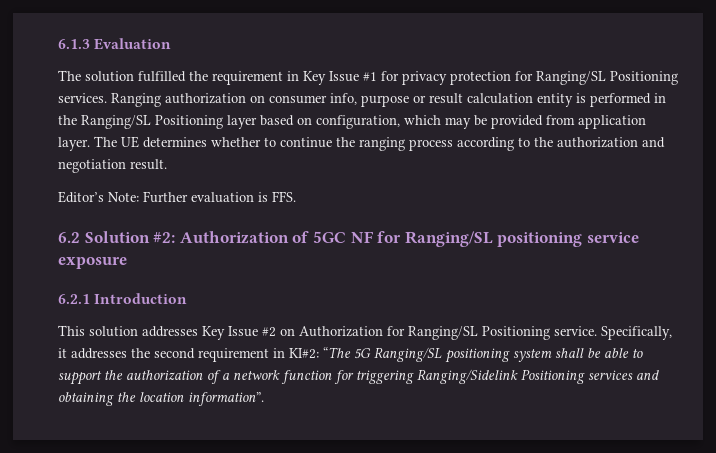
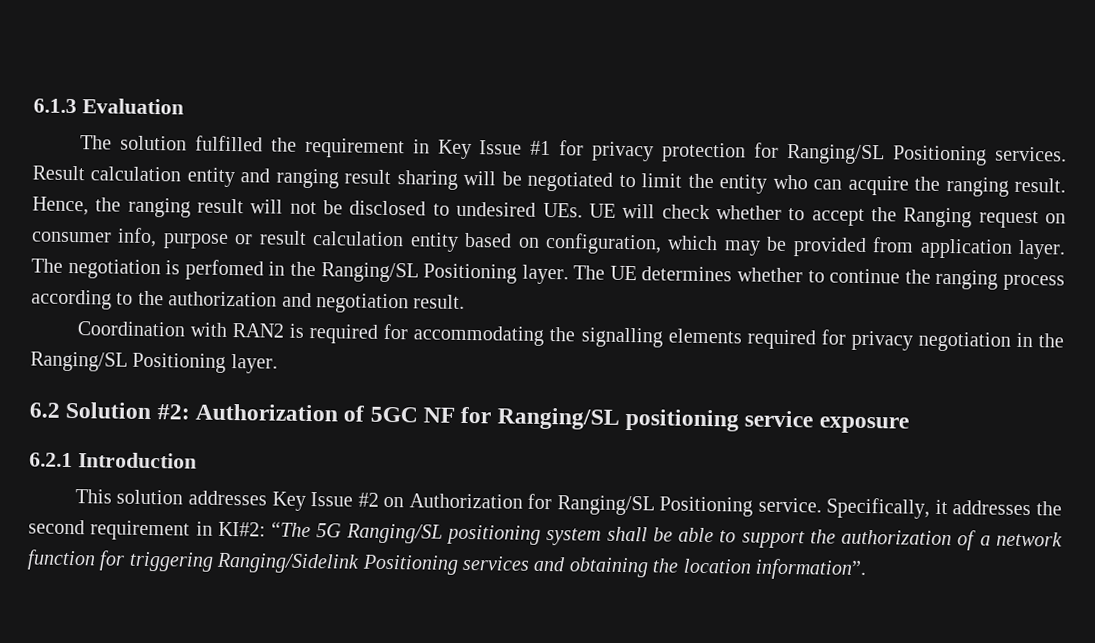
[111,93,246,107] Ranging authorization -> [32,165,1067,197] [32,196,1039,229] Result calculation entity and ranging result sharing will be negotiated to limit the entity who can acquire the ranging result. Hence, the ranging result will not be disclosed to undesired UEs. UE will check whether to accept the Ranging request
[576,93,666,107] [58,115,257,129] is performed in the Ranging/SL Positioning layer -> (459, 242) none
(117, 141) none -> [67,258,606,285] negotiation is perfomed in the Ranging/SL Positioning layer. The
[58,191,296,203] Editor’s Note: Further evaluation is FFS. -> [76,321,1064,352] [30,351,278,374] Coordination with RAN2 is required for accommodating the signalling elements required for privacy negotiation in the Ranging/SL Positioning layer.

